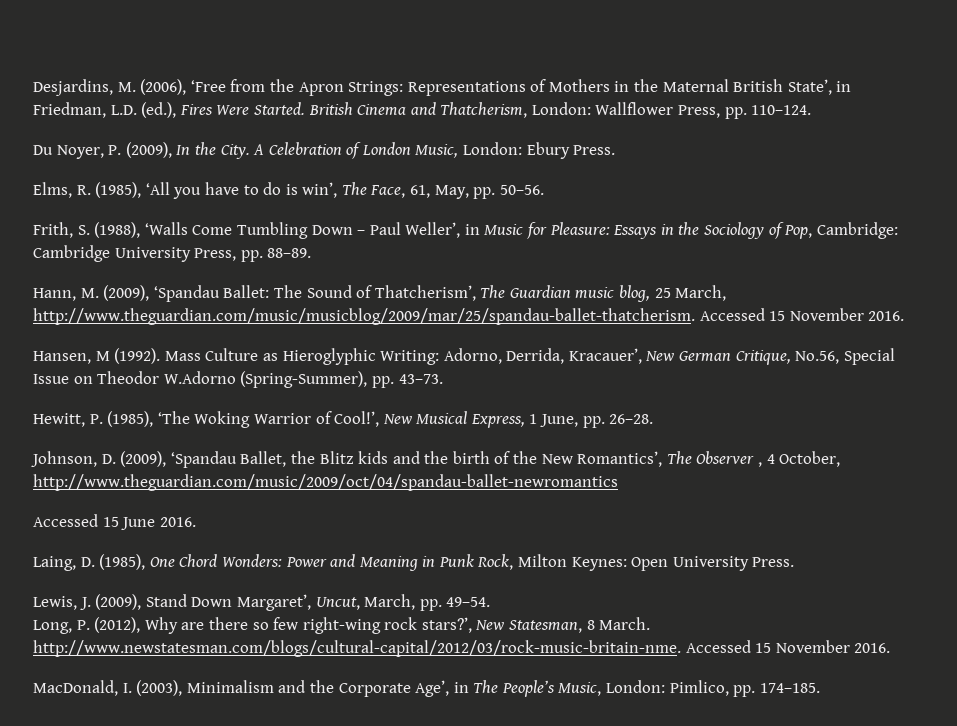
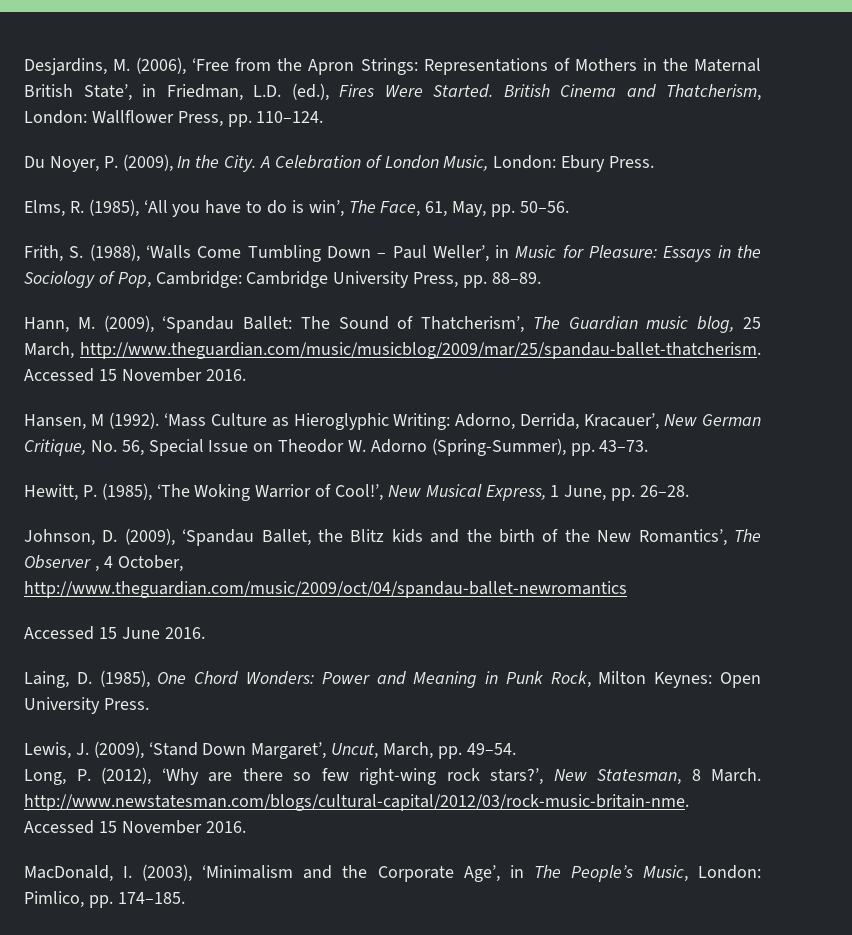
[164,351,201,361] Mass -> [163,413,206,427] ‘Mass
[795,351,840,364] No.56, -> [90,440,144,456] No. 56,
[163,371,236,384] W.Adorno -> [348,439,427,453] W. Adorno
[145,594,187,607] Stand -> [148,742,198,756] ‘Stand
[144,617,178,634] Why -> [161,768,199,785] ‘Why
[186,680,274,693] Minimalism -> [202,865,294,879] ‘Minimalism

